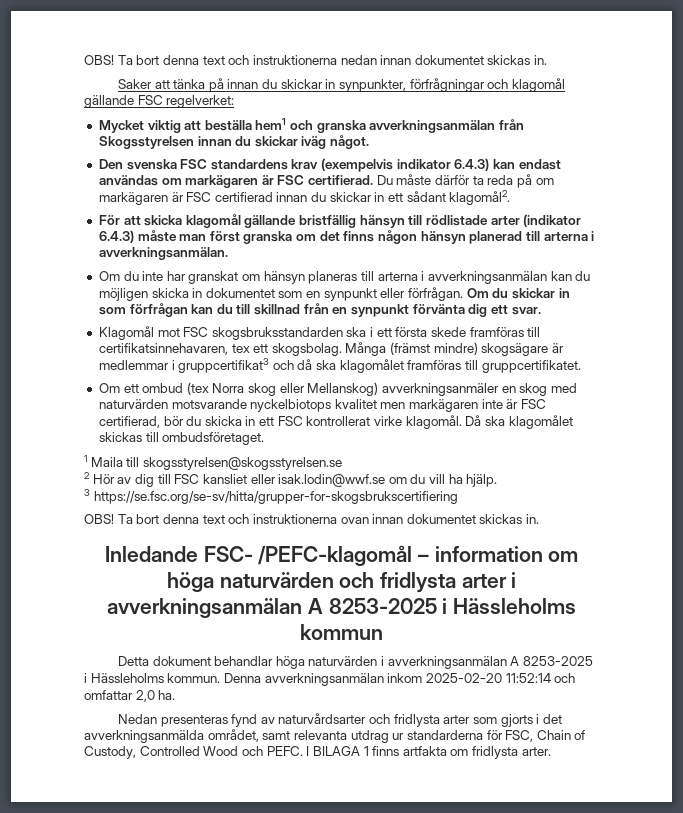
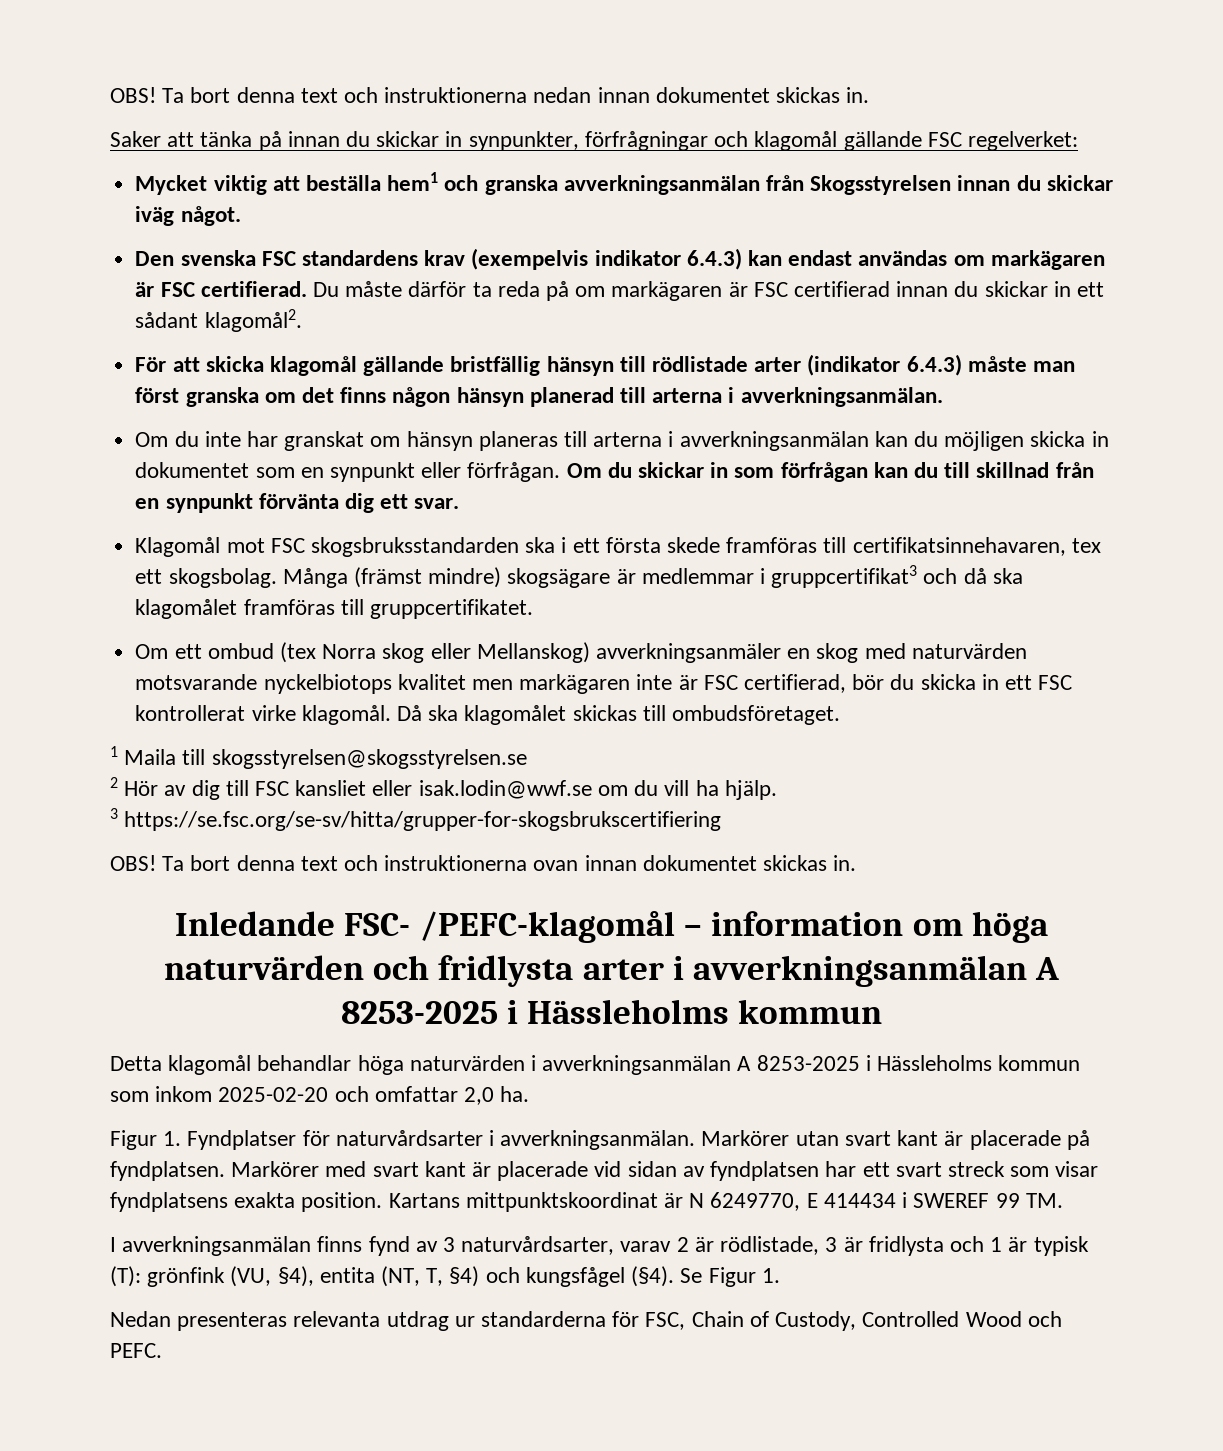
[152,656,211,666] dokument -> [168,1055,252,1075] klagomål
[167,673,384,686] kommun. Denna avverkningsanmälan -> [998,1055,1081,1071] [110,1091,149,1102] kommun som
[505,673,551,683] 11:52:14 -> (329, 1094) none
[117,713,562,727] [84,729,291,743] Nedan presenteras fynd av naturvårdsarter och fridlysta arter som gjorts i det avverkningsanmälda området, samt -> [110,1130,1090,1150] [110,1161,1099,1181] [110,1192,1063,1212] [110,1236,1089,1256] [110,1266,780,1287] [110,1311,288,1331] Figur 1. Fyndplatser för naturvårdsarter i avverkningsanmälan. Markörer utan svart kant är placerade på fyndplatsen. Markörer med svart kant är placerade vid sidan av fyndplatsen har ett svart streck som visar fyndplatsens exakta position. Kartans mittpunktskoordinat är N 6249770, E 414434 i SWEREF 99 TM. // I avverkningsanmälan finns fynd av 3 naturvårdsarter, varav 2 är rödlistade, 3 är fridlysta och 1 är typisk (T): grönfink (VU, §4), entita (NT, T, §4) och kungsfågel (§4). Se Figur 1. // Nedan presenteras
[306,746,551,759] I BILAGA 1 finns artfakta om fridlysta arter. -> (162, 1350) none

